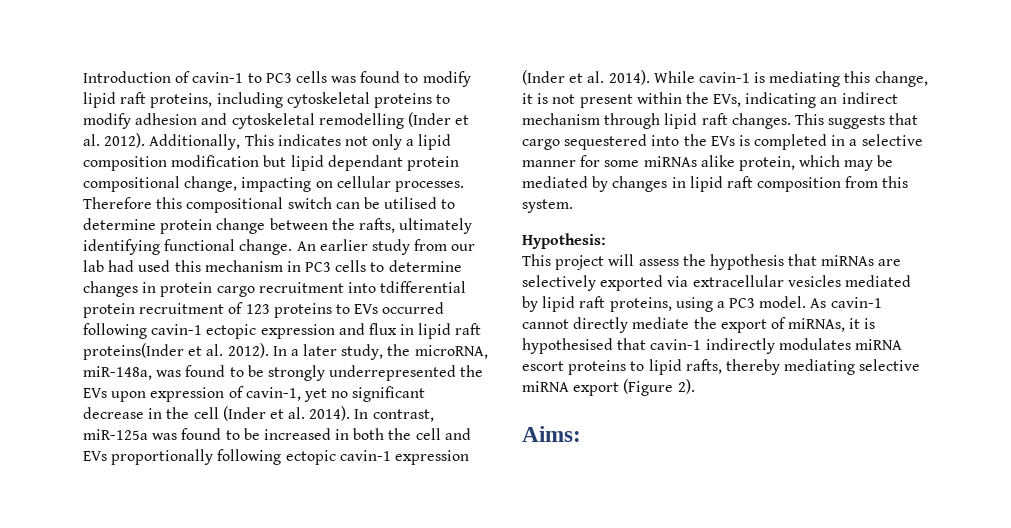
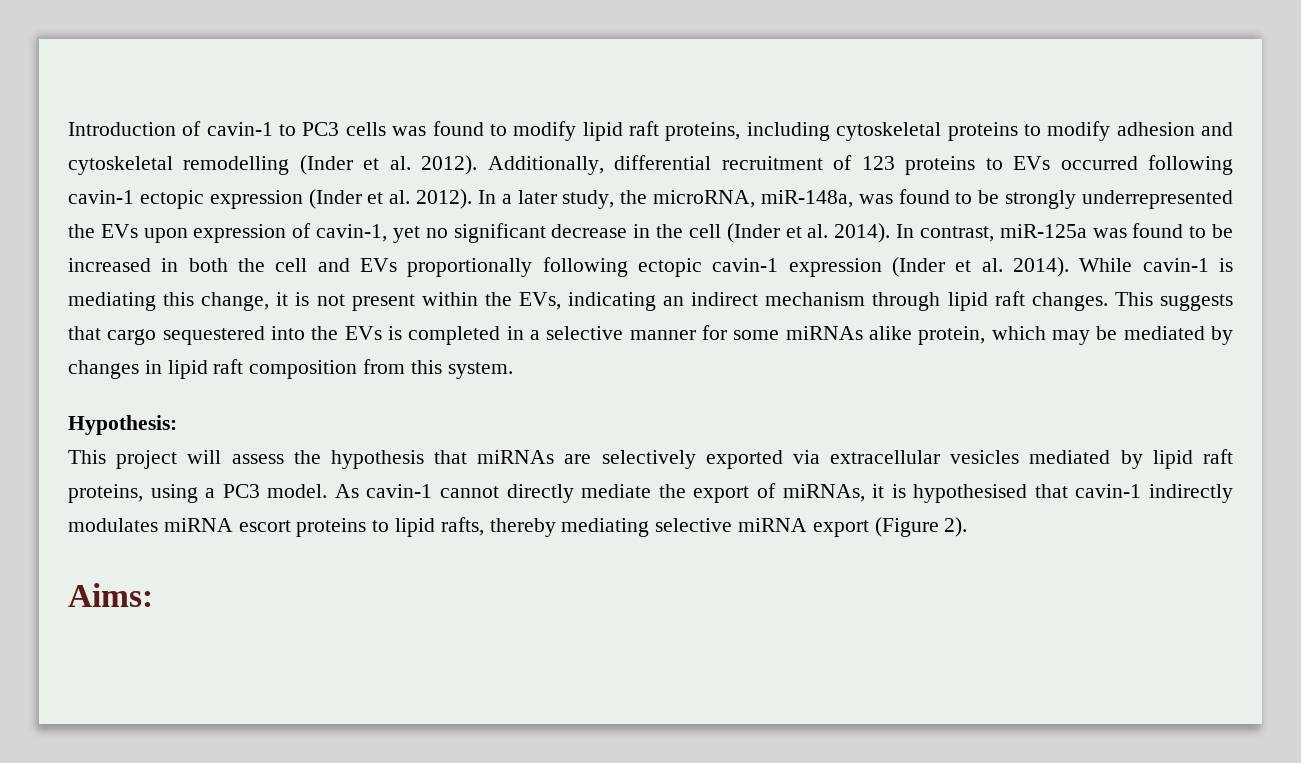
[244,134,452,150] [83,155,459,171] [83,176,464,192] [83,197,456,213] [83,218,473,234] [83,239,476,255] [83,260,462,272] [83,281,467,297] [83,303,135,318] This indicates not only a lipid composition modification but lipid dependant protein compositional change, impacting on cellular processes. Therefore this compositional switch can be utilised to determine protein change between the rafts, ultimately identifying functional change. An earlier study from our lab had used this mechanism in PC3 cells to determine changes in protein cargo recruitment into tdifferential protein -> [614,155,712,170] differential
[338,323,482,339] [83,343,184,360] and flux in lipid raft proteins(Inder -> [308,189,362,209] (Inder

